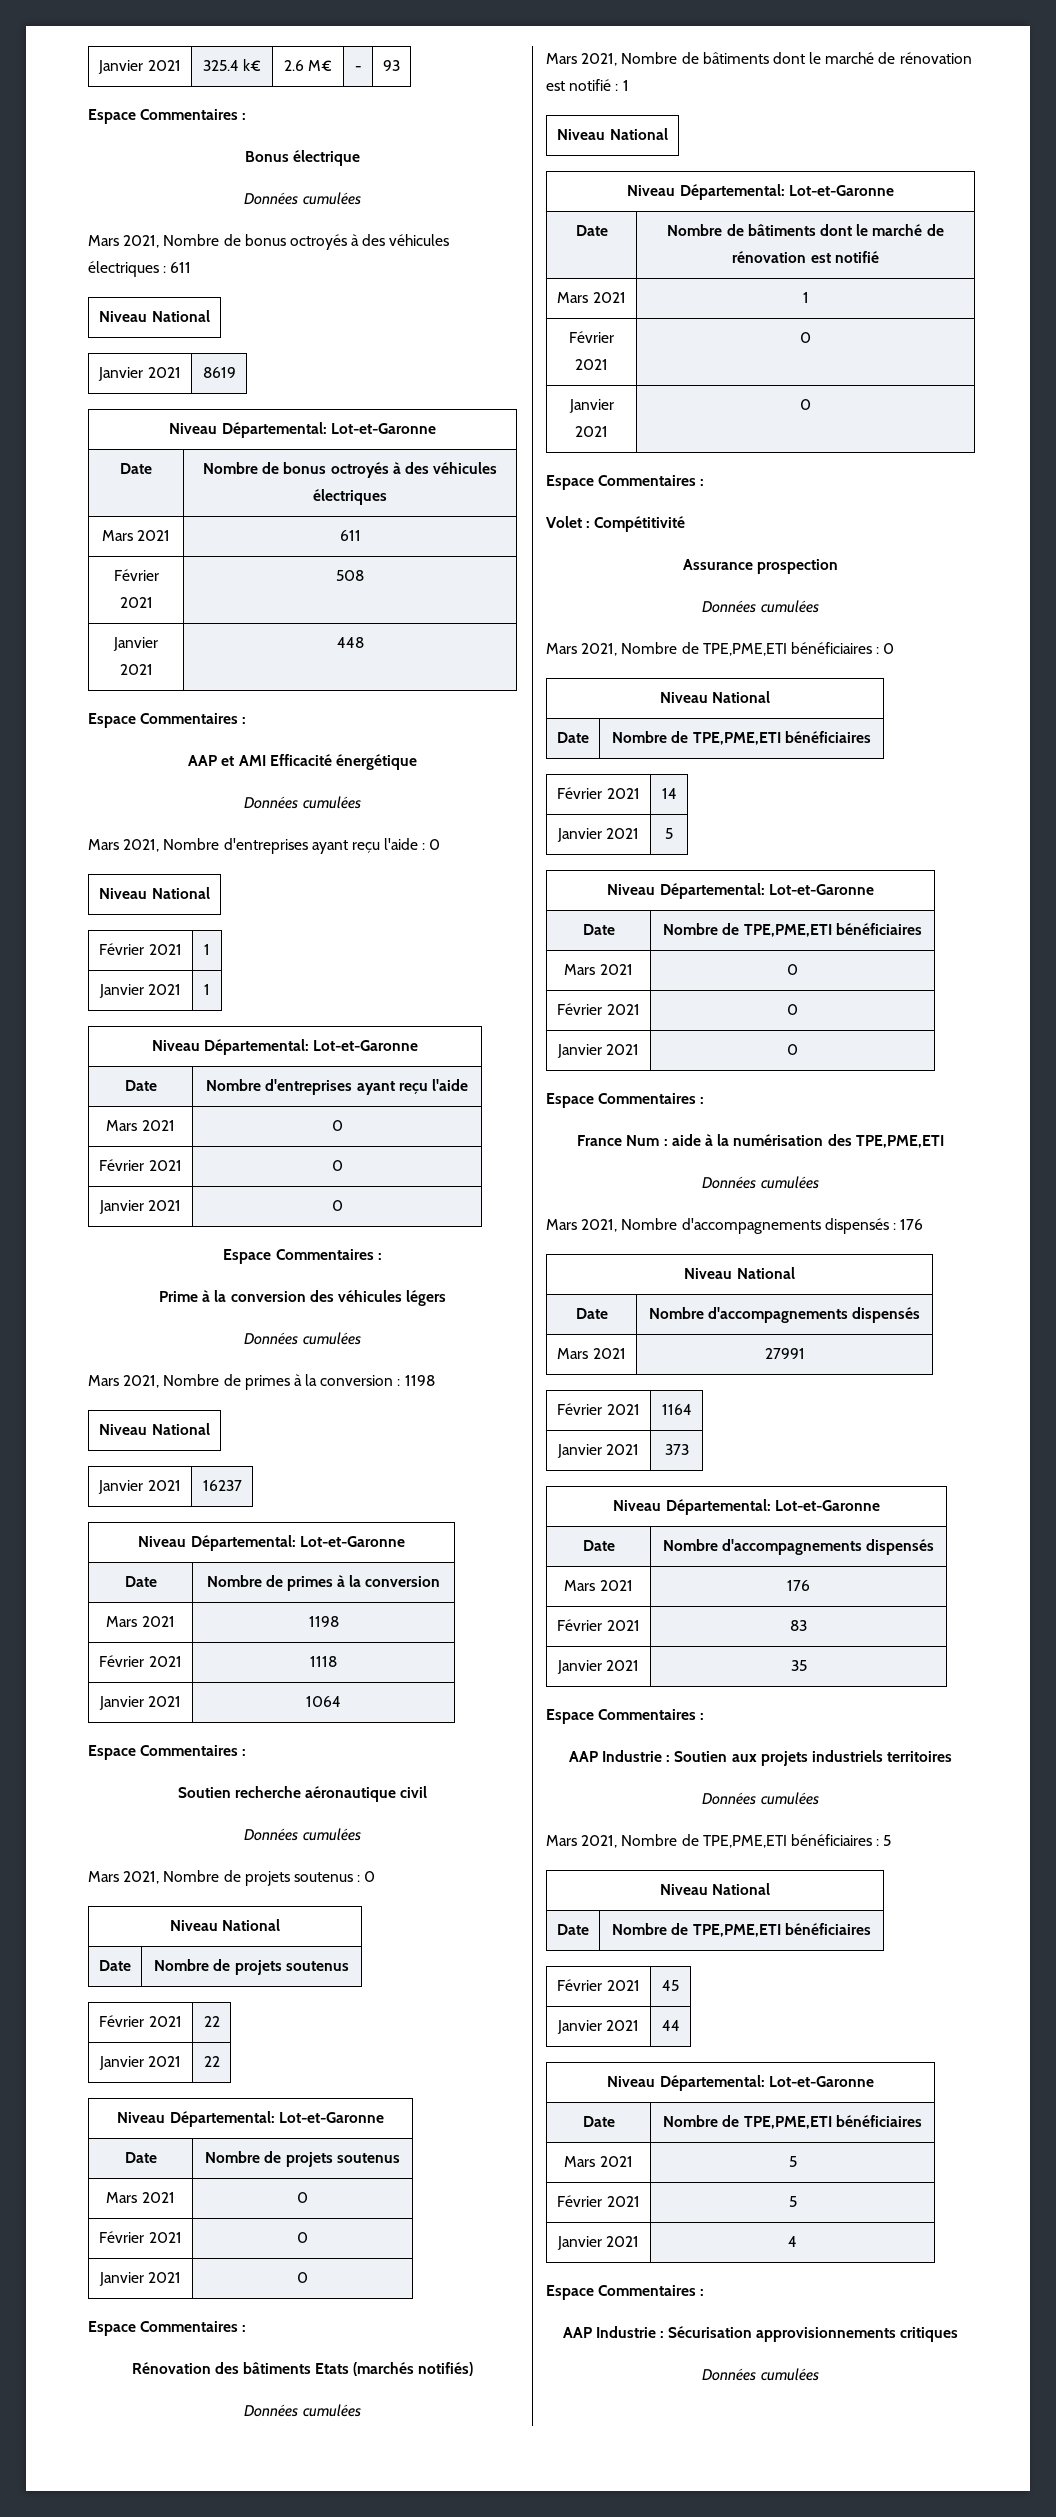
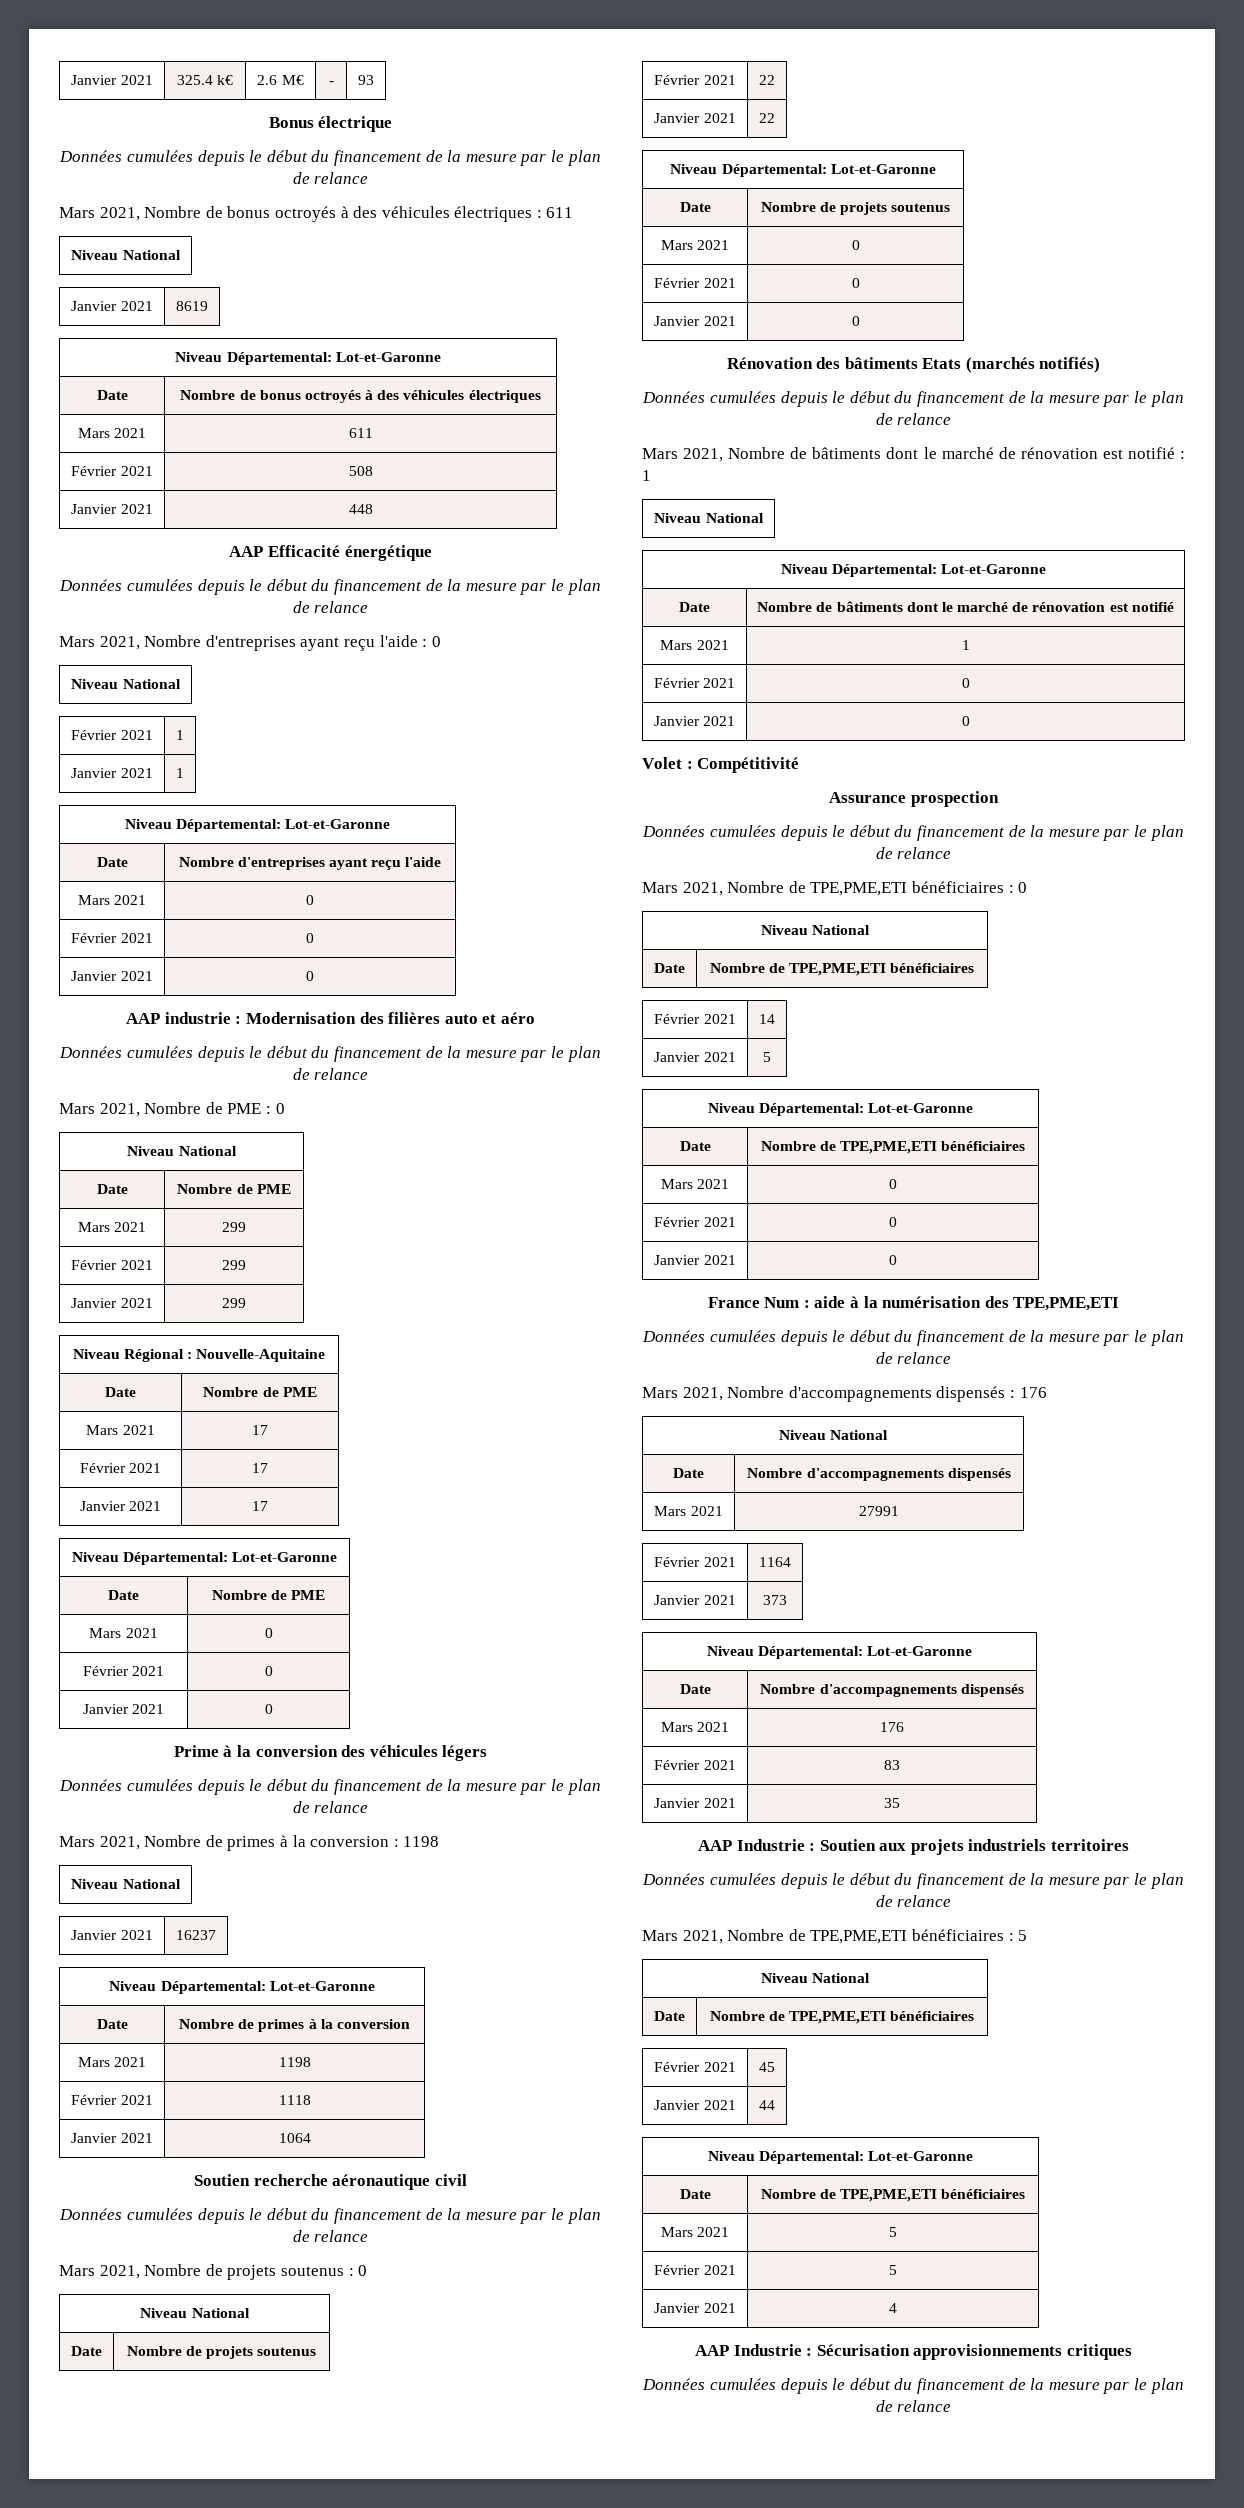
[88,109,247,124] // Espace Commentaires : -> (374, 80) none
(361, 198) none -> [197,150,601,166] [292,172,369,184] depuis le début du financement de la mesure par le plan de relance
[88,713,247,728] [188,755,266,766] // Espace Commentaires : // AAP et AMI -> [229,546,264,557] // AAP
(361, 802) none -> [197,579,601,595] [292,601,369,613] depuis le début du financement de la mesure par le plan de relance
[223,1249,382,1264] Espace Commentaires : -> [126,1012,535,1024] [59,1046,601,1062] [292,1068,369,1080] [59,1102,285,1117] [127,1146,237,1156] [96,1184,128,1194] [177,1184,291,1194] [77,1222,147,1232] [222,1222,246,1232] [71,1260,153,1270] [222,1260,246,1270] [71,1298,153,1308] [222,1298,246,1308] [72,1349,326,1362] [105,1387,136,1397] [203,1387,317,1397] [86,1425,155,1435] [252,1425,268,1435] [79,1463,162,1473] [252,1463,268,1473] [79,1501,162,1511] [252,1501,268,1511] [71,1552,338,1565] [108,1590,139,1600] [211,1590,326,1600] [89,1628,158,1638] [264,1628,273,1638] [82,1666,165,1676] [264,1666,273,1676] [82,1704,165,1714] [264,1704,273,1714] AAP industrie : Modernisation des filières auto et aéro // Données cumulées depuis le début du financement de la mesure par le plan de relance // Mars 2021, Nombre de PME : 0 // Niveau National // Date | Nombre de PME // Mars 2021 | 299 // Février 2021 | 299 // Janvier 2021 | 299 // Niveau Régional : Nouvelle-Aquitaine // Date | Nombre de PME // Mars 2021 | 17 // Février 2021 | 17 // Janvier 2021 | 17 // Niveau Départemental: Lot-et-Garonne // Date | Nombre de PME // Mars 2021 | 0 // Février 2021 | 0 // Janvier 2021 | 0
(361, 1338) none -> [197,1779,601,1795] [292,1801,369,1813] depuis le début du financement de la mesure par le plan de relance
[88,1745,247,1760] // Espace Commentaires : -> (311, 2138) none
(361, 1834) none -> [197,2208,601,2224] [292,2230,369,2242] depuis le début du financement de la mesure par le plan de relance
[88,2321,247,2336] // Espace Commentaires : -> (860, 321) none
(361, 2410) none -> [780,391,1184,407] [875,413,952,425] depuis le début du financement de la mesure par le plan de relance
[546,475,705,490] // Espace Commentaires : -> (970, 721) none
(819, 606) none -> [780,825,1184,841] [875,847,952,859] depuis le début du financement de la mesure par le plan de relance
[546,1093,705,1108] // Espace Commentaires : -> (897, 1260) none
(819, 1182) none -> [780,1330,1184,1346] [875,1352,952,1364] depuis le début du financement de la mesure par le plan de relance
[546,1709,705,1724] // Espace Commentaires : -> (900, 1803) none
(819, 1798) none -> [780,1873,1184,1889] [875,1895,952,1907] depuis le début du financement de la mesure par le plan de relance
[546,2285,705,2300] // Espace Commentaires : -> (897, 2308) none
(819, 2374) none -> [780,2378,1184,2394] [875,2400,952,2412] depuis le début du financement de la mesure par le plan de relance

